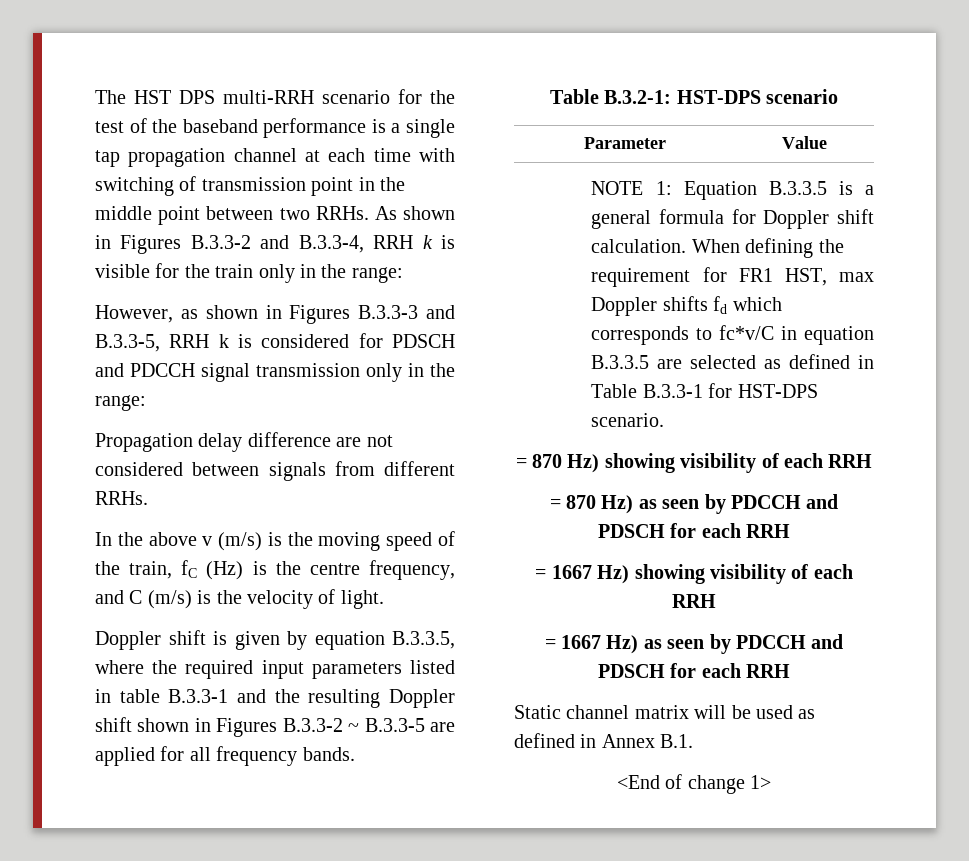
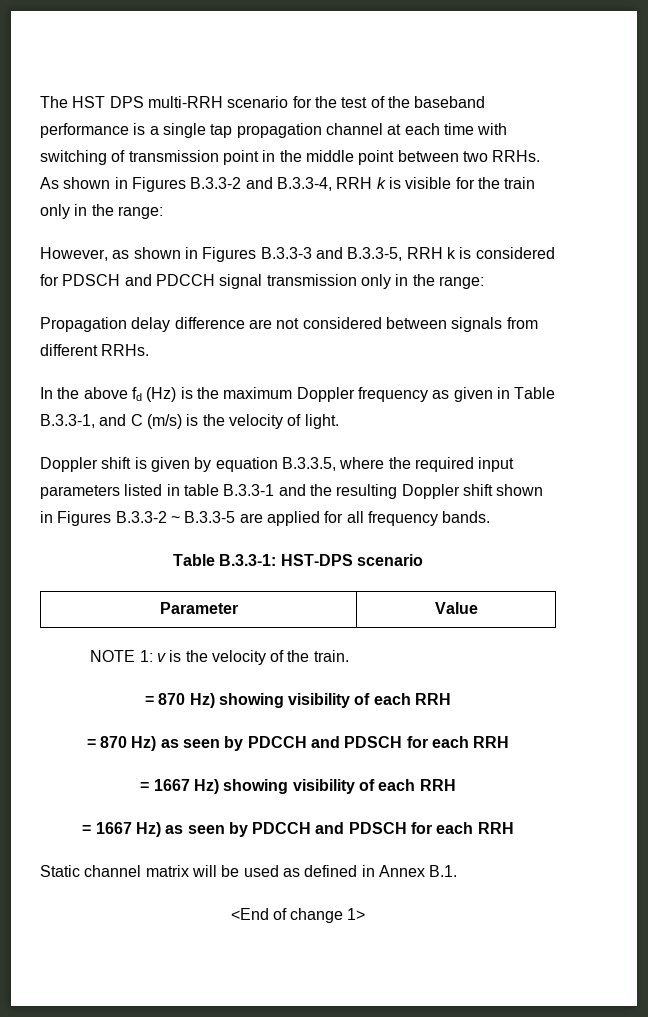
[202,531,455,551] [95,560,455,580] v (m/s) is the moving speed of the train, fC (Hz) is the centre frequency, -> [131,387,556,402] [40,414,95,428] fd (Hz) is the maximum Doppler frequency as given in Table B.3.3-1,
[604,90,672,104] B.3.2-1: -> [219,554,277,566] B.3.3-1:
[683,181,874,200] [591,209,874,229] [591,238,844,258] [591,267,874,287] [591,296,782,316] [591,325,874,345] [591,354,874,369] [591,383,818,398] [591,413,665,427] Equation B.3.3.5 is a general formula for Doppler shift calculation. When defining the requirement for FR1 HST, max Doppler shifts fd which corresponds to fc*v/C in equation B.3.3.5 are selected as defined in Table B.3.3-1 for HST-DPS scenario. -> [156,650,349,665] v is the velocity of the train.

